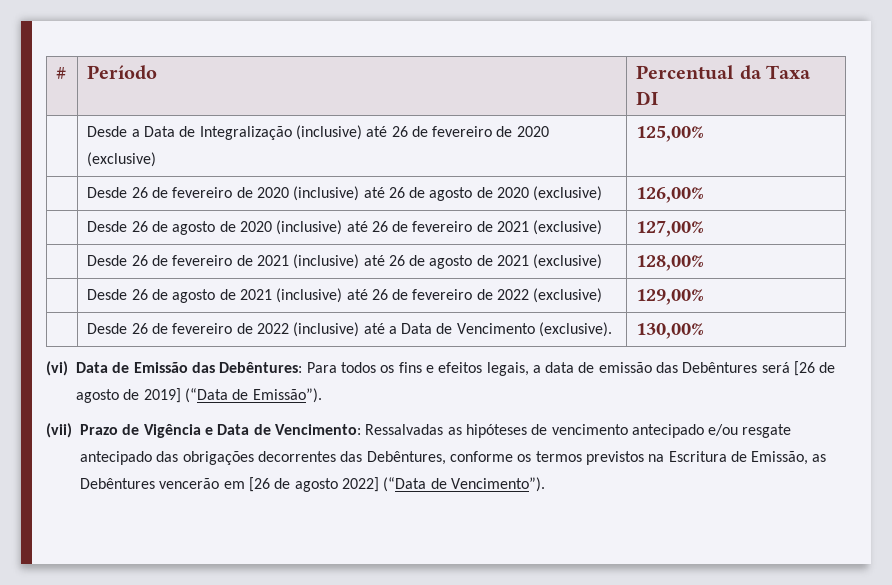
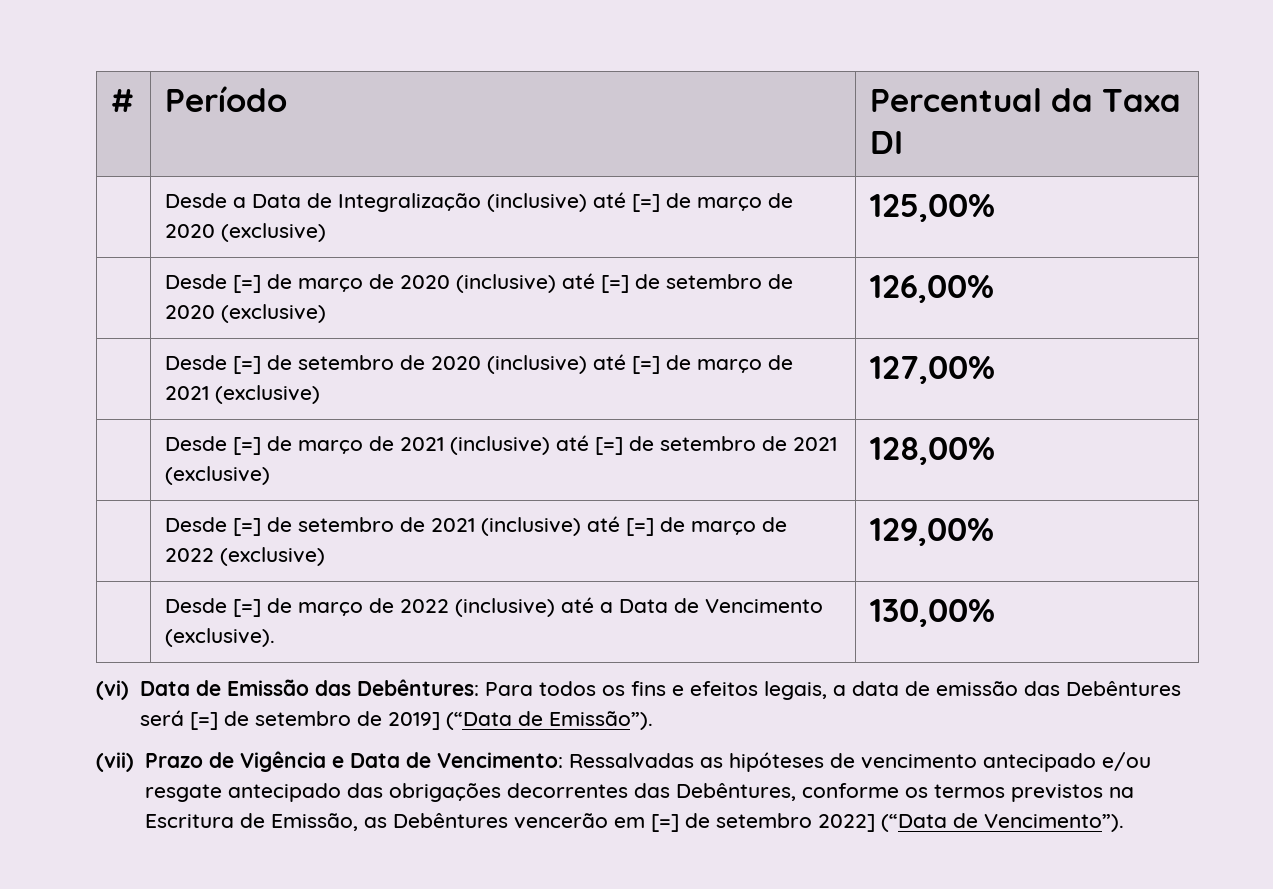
[391,126,493,137] 26 de fevereiro -> [632,193,763,212] [=] de março
[131,186,473,201] 26 de fevereiro de 2020 (inclusive) até 26 de agosto -> [233,273,763,293] [=] de março de 2020 (inclusive) até [=] de setembro
[131,220,473,235] 26 de agosto de 2020 (inclusive) até 26 de fevereiro -> [233,354,763,374] [=] de setembro de 2020 (inclusive) até [=] de março
[131,254,473,269] 26 de fevereiro de 2021 (inclusive) até 26 de agosto -> [233,435,757,455] [=] de março de 2021 (inclusive) até [=] de setembro
[131,288,473,303] 26 de agosto de 2021 (inclusive) até 26 de fevereiro -> [233,516,757,536] [=] de setembro de 2021 (inclusive) até [=] de março
[131,323,233,334] 26 de fevereiro -> [233,598,364,617] [=] de março
[794,361,836,376] [76,389,119,403] [26 de agosto -> [189,711,351,730] [=] de setembro
[248,477,338,492] [26 de agosto -> [650,813,812,832] [=] de setembro

